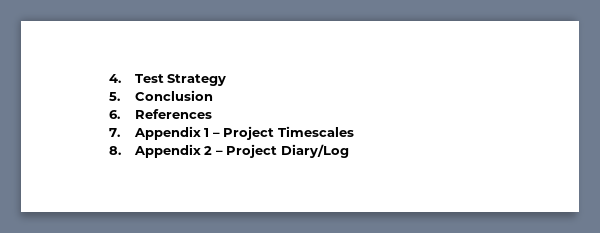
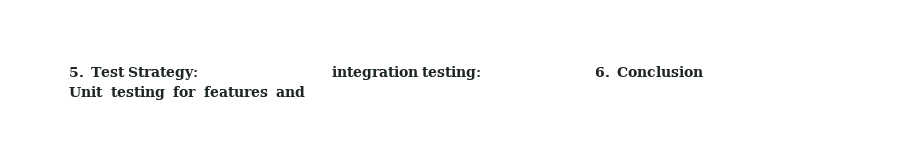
[109,74,227,86] [109,90,213,101] [109,109,212,119] [109,126,354,140] [109,144,349,158] 4. Test Strategy // 5. Conclusion // 6. References // 7. Appendix 1 – Project Timescales // 8. Appendix 2 – Project Diary/Log -> [69,67,198,80] [69,86,305,100] [332,66,481,80] [595,66,703,77] 5. Test Strategy: // Unit testing for features and integration testing: // 6. Conclusion

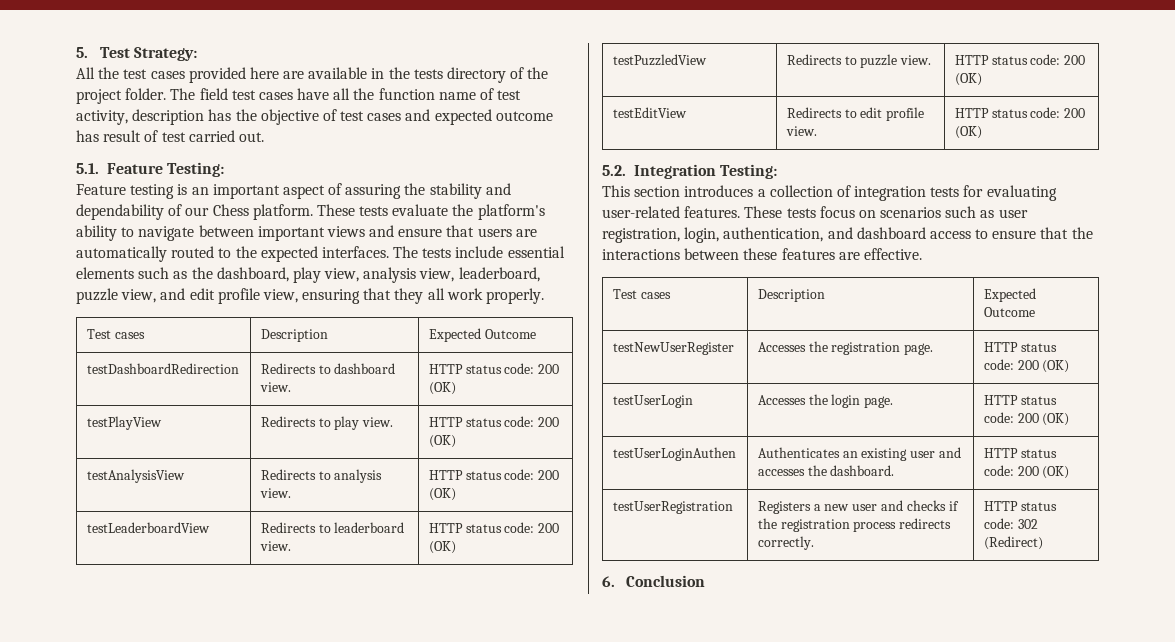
[69,86,305,100] [332,66,481,80] Unit testing for features and integration testing: -> [76,67,549,83] [76,88,522,104] [76,109,553,125] [76,130,264,142] [76,162,224,177] [76,183,511,199] [76,204,545,220] [76,225,537,241] [76,246,565,262] [76,267,540,283] [76,288,545,304] [86,329,145,339] [260,329,328,342] [428,328,536,342] [86,363,239,374] [260,363,396,374] [259,382,291,392] [428,363,560,374] [428,382,456,395] [86,416,162,430] [260,416,394,430] [428,416,560,427] [428,435,456,448] [86,469,185,483] [260,469,383,483] [259,488,291,498] [428,469,560,480] [428,488,456,501] [86,522,210,533] [260,522,405,533] [259,541,291,551] [428,522,560,533] [428,541,456,554] [612,54,707,66] [786,54,932,68] [954,54,1086,65] [954,73,982,86] [612,107,687,118] [786,107,925,121] [785,126,817,136] [954,107,1086,118] [954,126,982,139] [602,164,777,179] [602,185,1057,201] [602,206,1028,218] [602,227,1093,243] [602,248,922,260] [612,289,671,299] [757,289,825,302] [983,288,1036,302] [983,307,1035,317] [612,342,734,355] [757,341,934,355] [983,342,1057,352] [983,359,1070,373] [612,395,693,408] [757,394,894,408] [983,395,1057,405] [983,412,1070,426] [612,447,736,461] [757,447,962,461] [757,465,895,476] [983,448,1057,458] [983,465,1070,479] [612,501,733,514] [757,500,959,514] [757,518,952,532] [757,536,814,550] [983,501,1057,511] [983,518,1038,529] [983,536,1043,550] All the test cases provided here are available in the tests directory of the project folder. The field test cases have all the function name of test activity, description has the objective of test cases and expected outcome has result of test carried out. // 5.1. Feature Testing: // Feature testing is an important aspect of assuring the stability and dependability of our Chess platform. These tests evaluate the platform's ability to navigate between important views and ensure that users are automatically routed to the expected interfaces. The tests include essential elements such as the dashboard, play view, analysis view, leaderboard, puzzle view, and edit profile view, ensuring that they all work properly. // Test cases | Description | Expected Outcome // testDashboardRedirection | Redirects to dashboard view. | HTTP status code: 200 (OK) // testPlayView | Redirects to play view. | HTTP status code: 200 (OK) // testAnalysisView | Redirects to analysis view. | HTTP status code: 200 (OK) // testLeaderboardView | Redirects to leaderboard view. | HTTP status code: 200 (OK) // testPuzzledView | Redirects to puzzle view. | HTTP status code: 200 (OK) // testEditView | Redirects to edit profile view. | HTTP status code: 200 (OK) // 5.2. Integration Testing: // This section introduces a collection of integration tests for evaluating user-related features. These tests focus on scenarios such as user registration, login, authentication, and dashboard access to ensure that the interactions between these features are effective. // Test cases | Description | Expected Outcome // testNewUserRegister | Accesses the registration page. | HTTP status code: 200 (OK) // testUserLogin | Accesses the login page. | HTTP status code: 200 (OK) // testUserLoginAuthen | Authenticates an existing user and accesses the dashboard. | HTTP status code: 200 (OK) // testUserRegistration | Registers a new user and checks if the registration process redirects correctly. | HTTP status code: 302 (Redirect)

